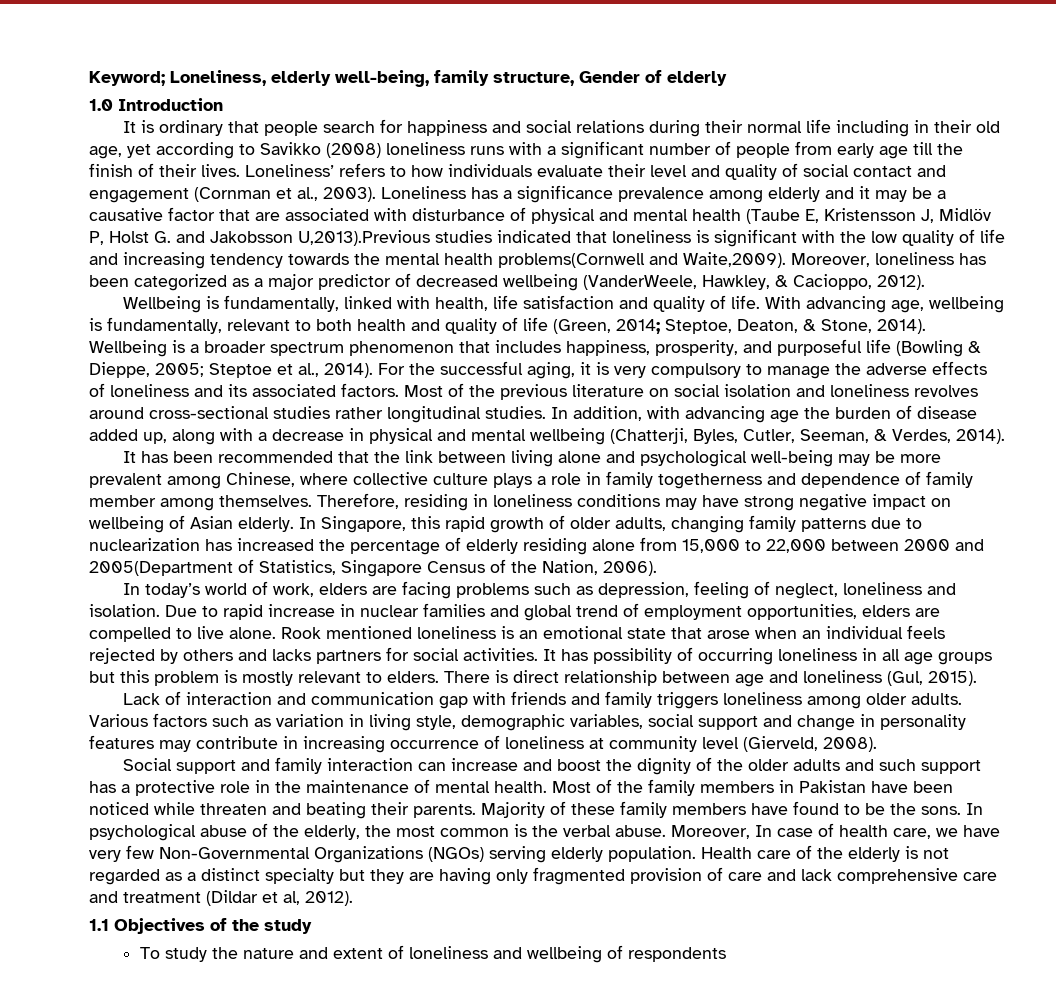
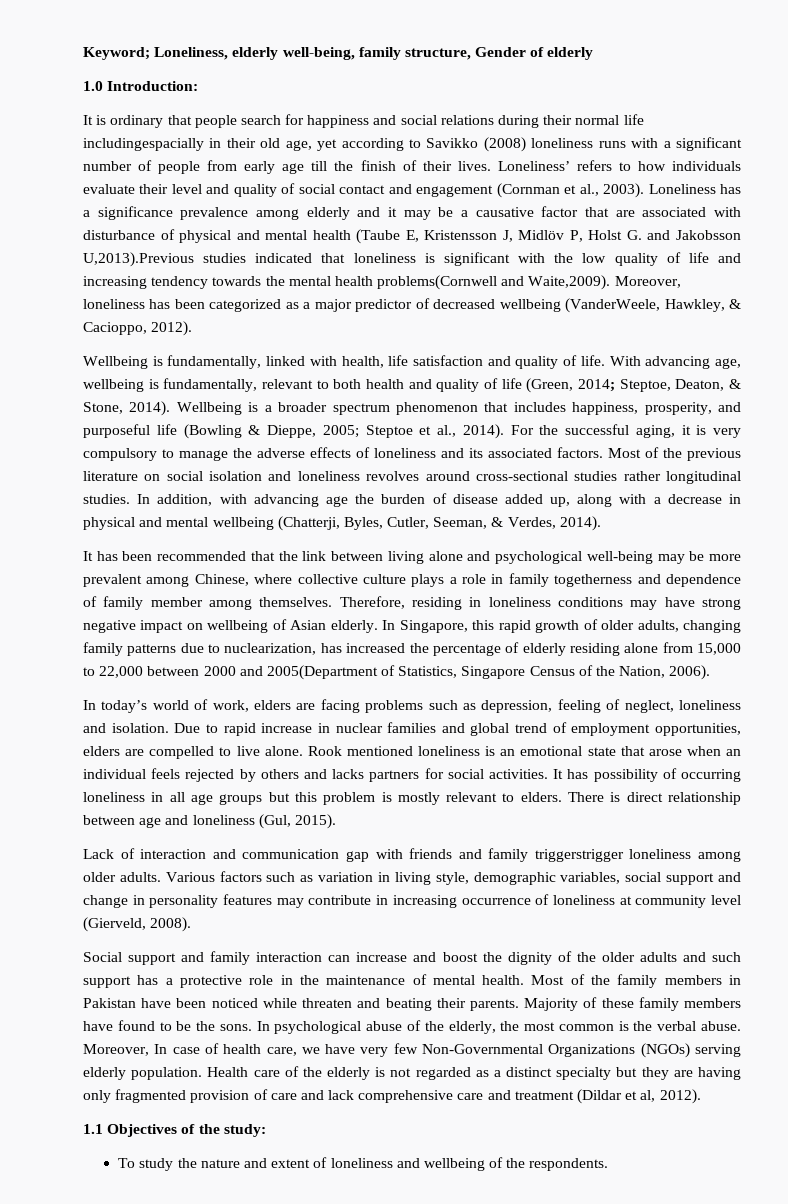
[118,98,223,111] Introduction -> [107,81,199,91] Introduction:
[836,120,910,137] including -> [83,138,204,151] includingespacially
[89,538,200,551] nuclearization -> [224,643,317,655] nuclearization,
[657,692,719,709] triggers -> [534,849,624,862] triggerstrigger
[264,919,312,934] study -> [223,1124,266,1137] study:
[627,947,726,962] respondents -> [506,1158,609,1171] the respondents.

